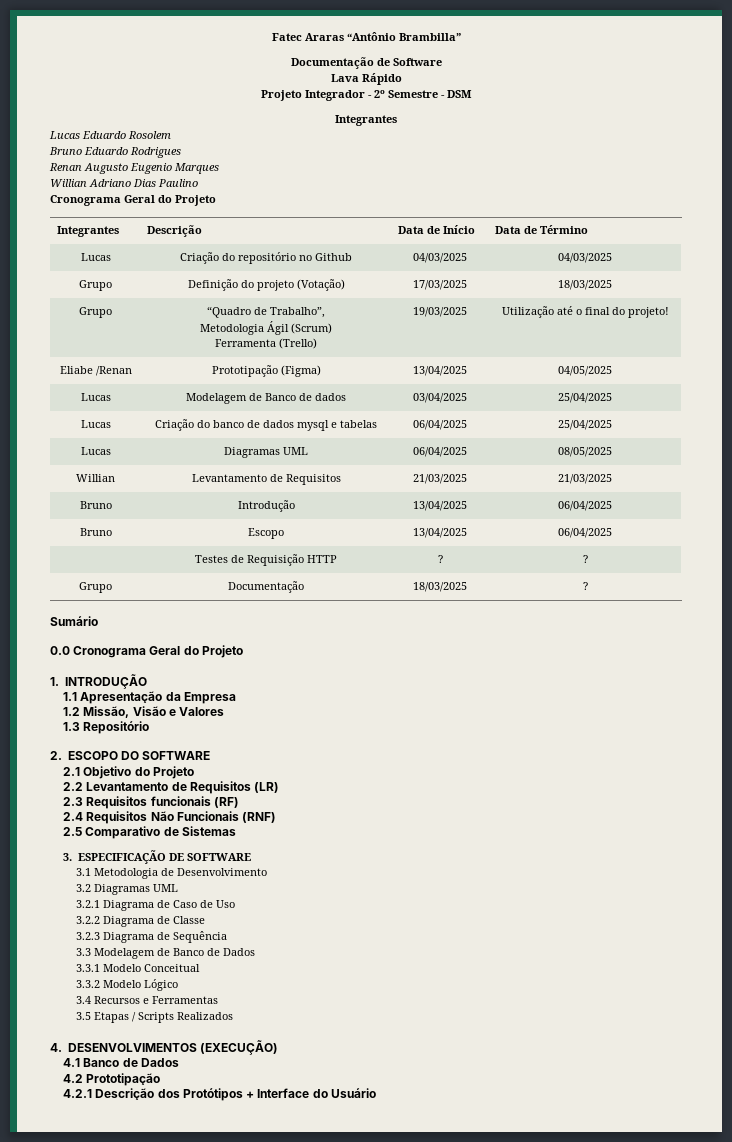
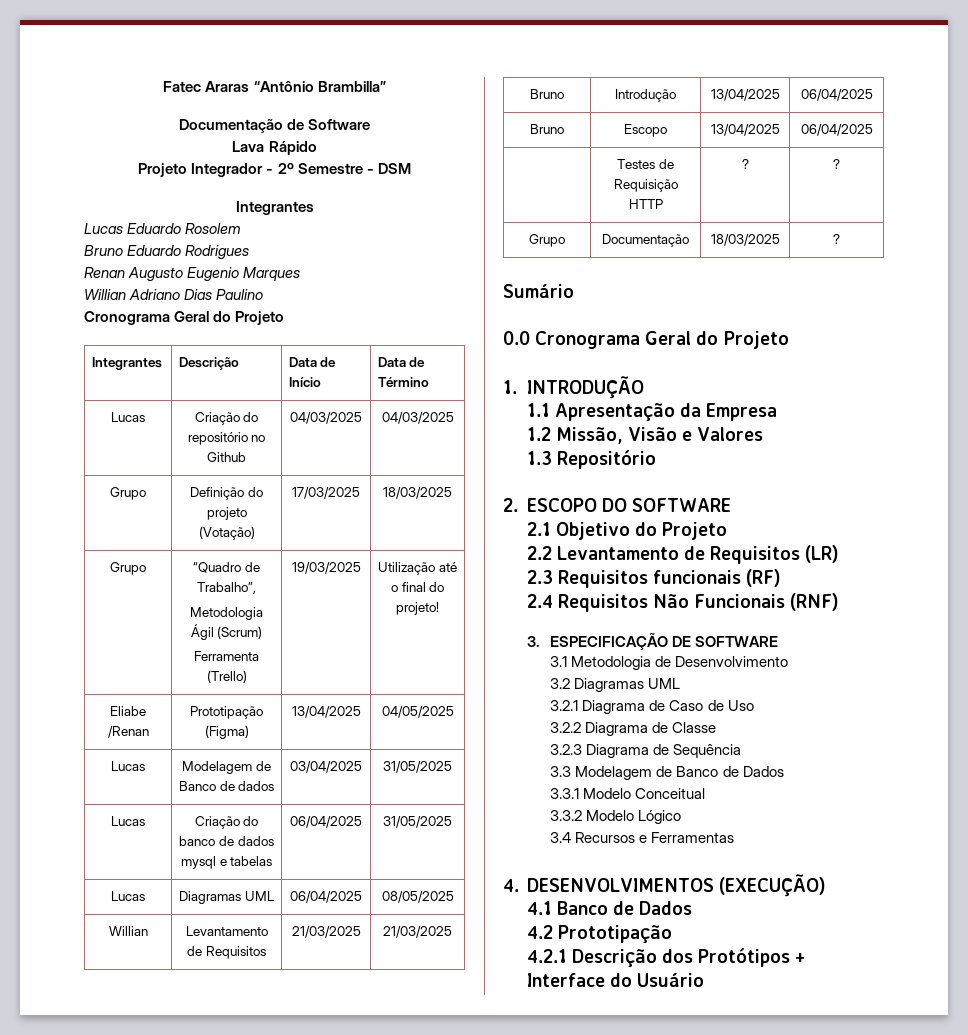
[558,393,612,403] 25/04/2025 -> [383,761,452,773] 31/05/2025
[558,420,612,430] 25/04/2025 -> [383,816,452,828] 31/05/2025
[63,826,236,839] // 2.5 Comparativo de Sistemas -> (840, 602) none
[76,1012,234,1023] // 3.5 Etapas / Scripts Realizados -> (735, 837) none

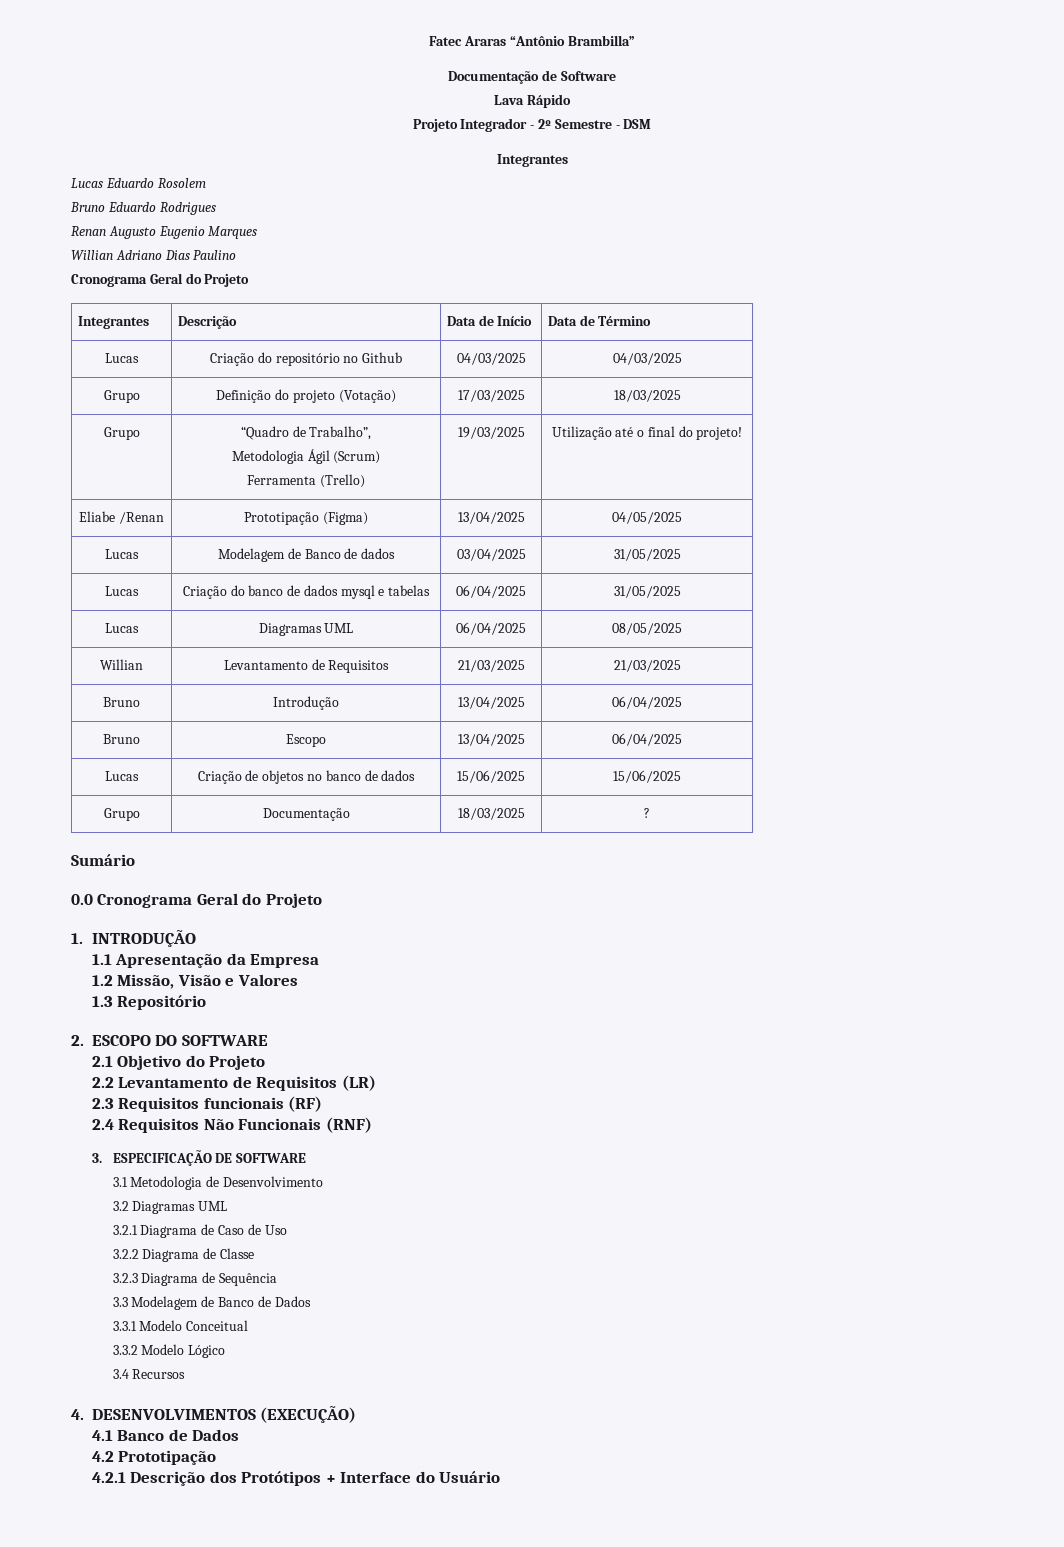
[617,159,674,169] [613,179,678,192] [628,199,663,209] [741,159,749,169] [833,159,840,169] | Testes de Requisição HTTP | ? | ? -> [105,771,139,781] [197,770,416,784] [457,770,525,783] [613,770,681,783] Lucas | Criação de objetos no banco de dados | 15/06/2025 | 15/06/2025
[639,832,735,843] e Ferramentas -> (186, 1374) none

